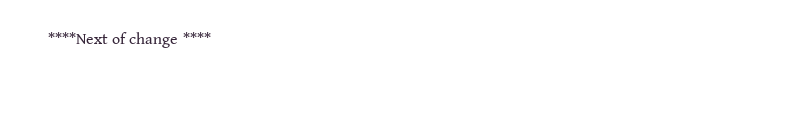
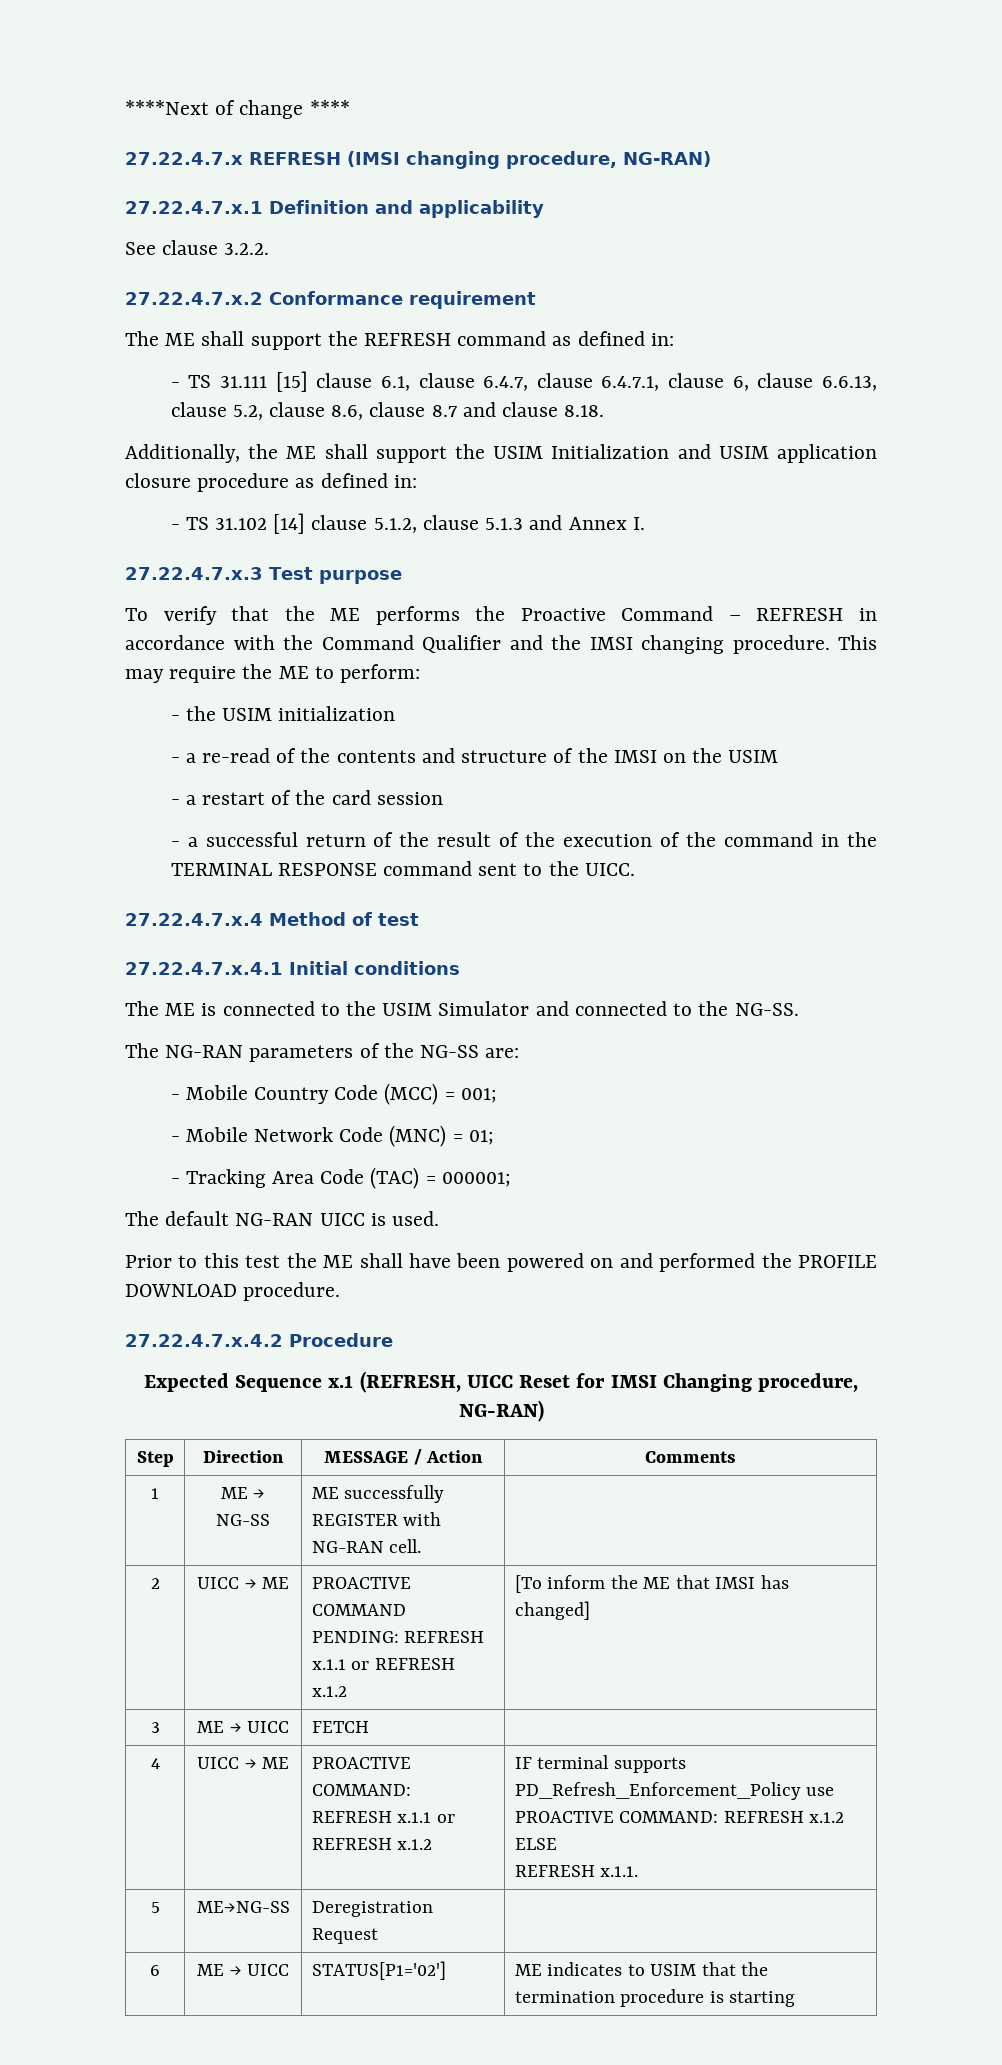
(211, 38) none -> [125,151,711,169] [125,200,544,218] [125,240,270,255] [125,291,536,309] [125,331,674,350] [170,371,877,392] [170,402,605,420] [125,444,877,463] [125,473,417,492] [170,513,645,534] [125,567,402,584] [125,606,877,625] [125,635,877,654] [125,664,421,683] [170,706,396,721] [170,748,779,763] [170,790,443,805] [170,832,877,847] [170,861,635,876] [125,912,419,926] [125,961,460,975] [125,1001,799,1016] [125,1043,520,1062] [170,1083,497,1105] [170,1125,494,1147] [170,1167,511,1189] [125,1211,440,1226] [125,1253,878,1272] [125,1282,341,1301] [125,1333,393,1347] [144,1371,858,1393] [458,1400,544,1422] [136,1451,174,1467] [203,1450,284,1463] [323,1449,484,1465] [645,1451,736,1463] [151,1488,159,1499] [220,1487,266,1499] [216,1514,270,1526] [311,1485,445,1503] [311,1512,442,1526] [311,1539,422,1553] [150,1578,160,1589] [196,1577,290,1589] [311,1577,411,1589] [311,1604,406,1616] [311,1631,485,1643] [311,1658,455,1670] [311,1686,347,1697] [514,1575,789,1593] [514,1601,590,1620] [150,1722,160,1733] [196,1721,290,1733] [311,1721,369,1733] [150,1758,160,1769] [196,1757,290,1769] [311,1757,411,1769] [311,1784,411,1796] [311,1811,455,1823] [311,1838,433,1850] [514,1755,686,1773] [514,1782,835,1800] [514,1811,845,1823] [514,1838,557,1850] [514,1865,639,1877] [150,1902,160,1913] [196,1901,290,1913] [311,1901,433,1917] [311,1928,378,1944] [150,1965,160,1976] [196,1964,290,1976] [311,1961,446,1980] [514,1962,769,1976] [514,1989,796,2007] // 27.22.4.7.x REFRESH (IMSI changing procedure, NG-RAN) // 27.22.4.7.x.1 Definition and applicability // See clause 3.2.2. // 27.22.4.7.x.2 Conformance requirement // The ME shall support the REFRESH command as defined in: // - TS 31.111 [15] clause 6.1, clause 6.4.7, clause 6.4.7.1, clause 6, clause 6.6.13, clause 5.2, clause 8.6, clause 8.7 and clause 8.18. // Additionally, the ME shall support the USIM Initialization and USIM application closure procedure as defined in: // - TS 31.102 [14] clause 5.1.2, clause 5.1.3 and Annex I. // 27.22.4.7.x.3 Test purpose // To verify that the ME performs the Proactive Command – REFRESH in accordance with the Command Qualifier and the IMSI changing procedure. This may require the ME to perform: // - the USIM initialization // - a re-read of the contents and structure of the IMSI on the USIM // - a restart of the card session // - a successful return of the result of the execution of the command in the TERMINAL RESPONSE command sent to the UICC. // 27.22.4.7.x.4 Method of test // 27.22.4.7.x.4.1 Initial conditions // The ME is connected to the USIM Simulator and connected to the NG-SS. // The NG-RAN parameters of the NG-SS are: // - Mobile Country Code (MCC) = 001; // - Mobile Network Code (MNC) = 01; // - Tracking Area Code (TAC) = 000001; // The default NG-RAN UICC is used. // Prior to this test the ME shall have been powered on and performed the PROFILE DOWNLOAD procedure. // 27.22.4.7.x.4.2 Procedure // Expected Sequence x.1 (REFRESH, UICC Reset for IMSI Changing procedure, NG-RAN) // Step | Direction | MESSAGE / Action | Comments // 1 | ME → NG-SS | ME successfully REGISTER with NG-RAN cell. | // 2 | UICC → ME | PROACTIVE COMMAND PENDING: REFRESH x.1.1 or REFRESH x.1.2 | [To inform the ME that IMSI has changed] // 3 | ME → UICC | FETCH | // 4 | UICC → ME | PROACTIVE COMMAND: REFRESH x.1.1 or REFRESH x.1.2 | IF terminal supports PD_Refresh_Enforcement_Policy use PROACTIVE COMMAND: REFRESH x.1.2 ELSE // REFRESH x.1.1. // 5 | ME→NG-SS | Deregistration Request | // 6 | ME → UICC | STATUS[P1='02'] | ME indicates to USIM that the termination procedure is starting

